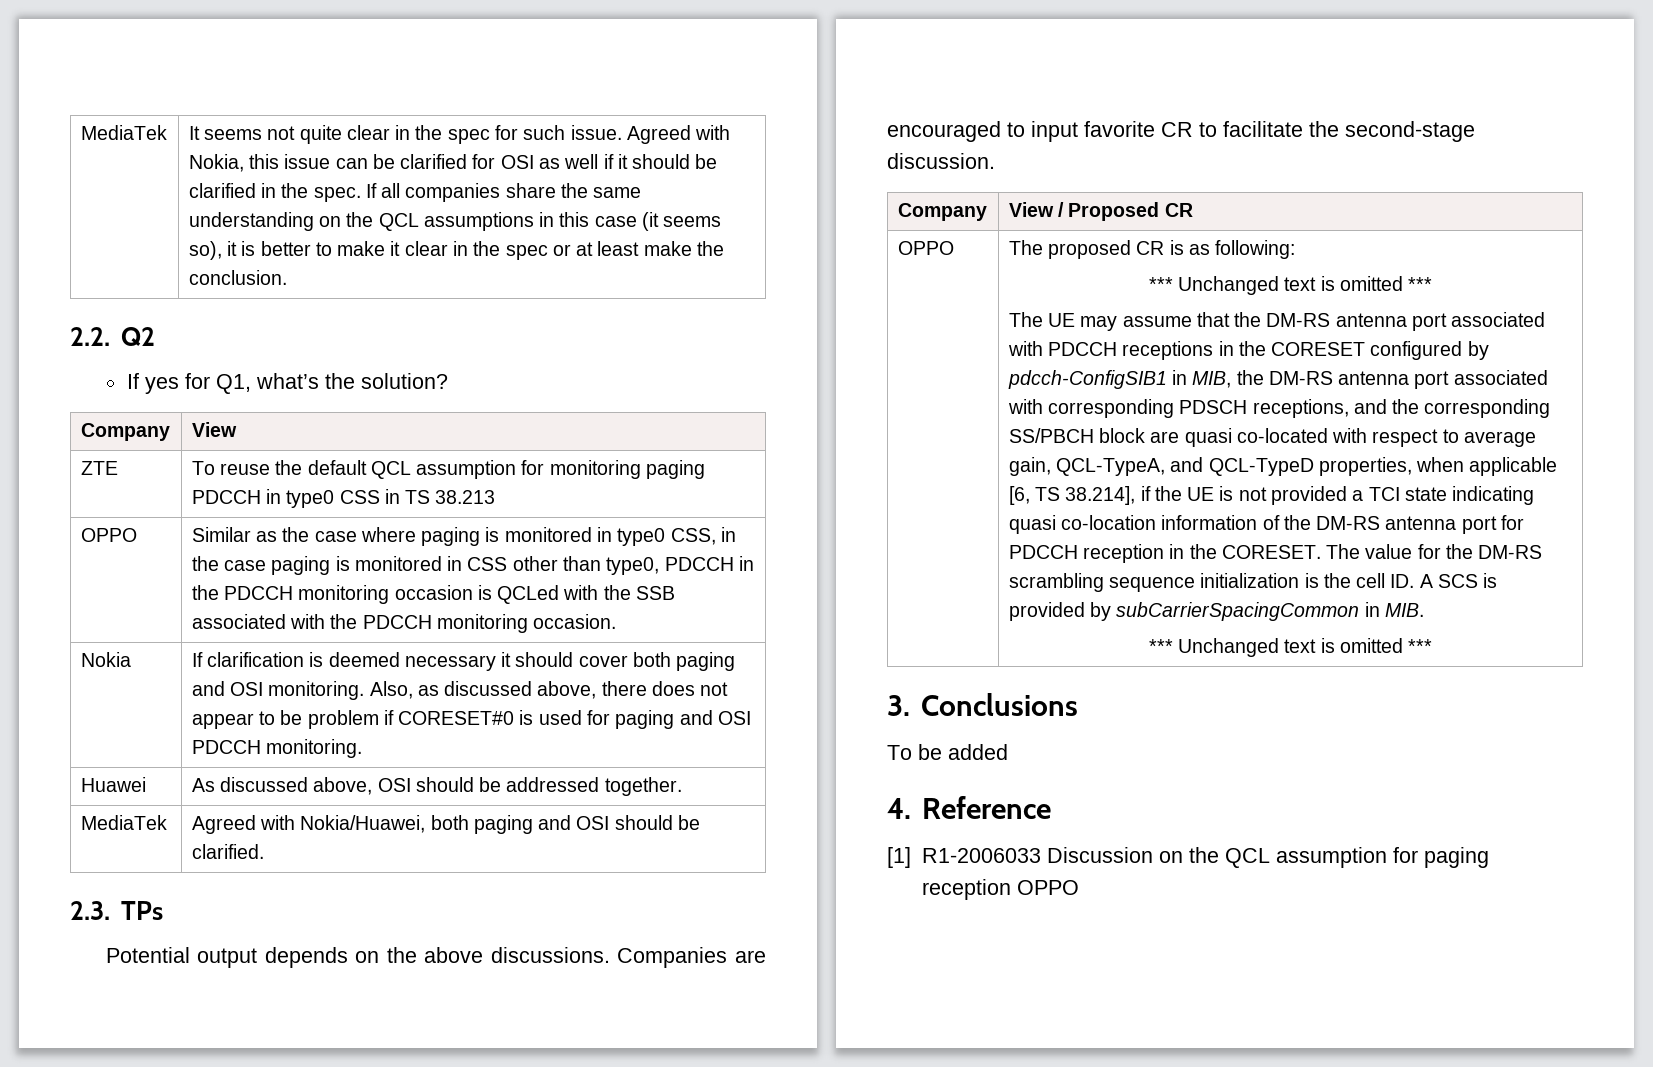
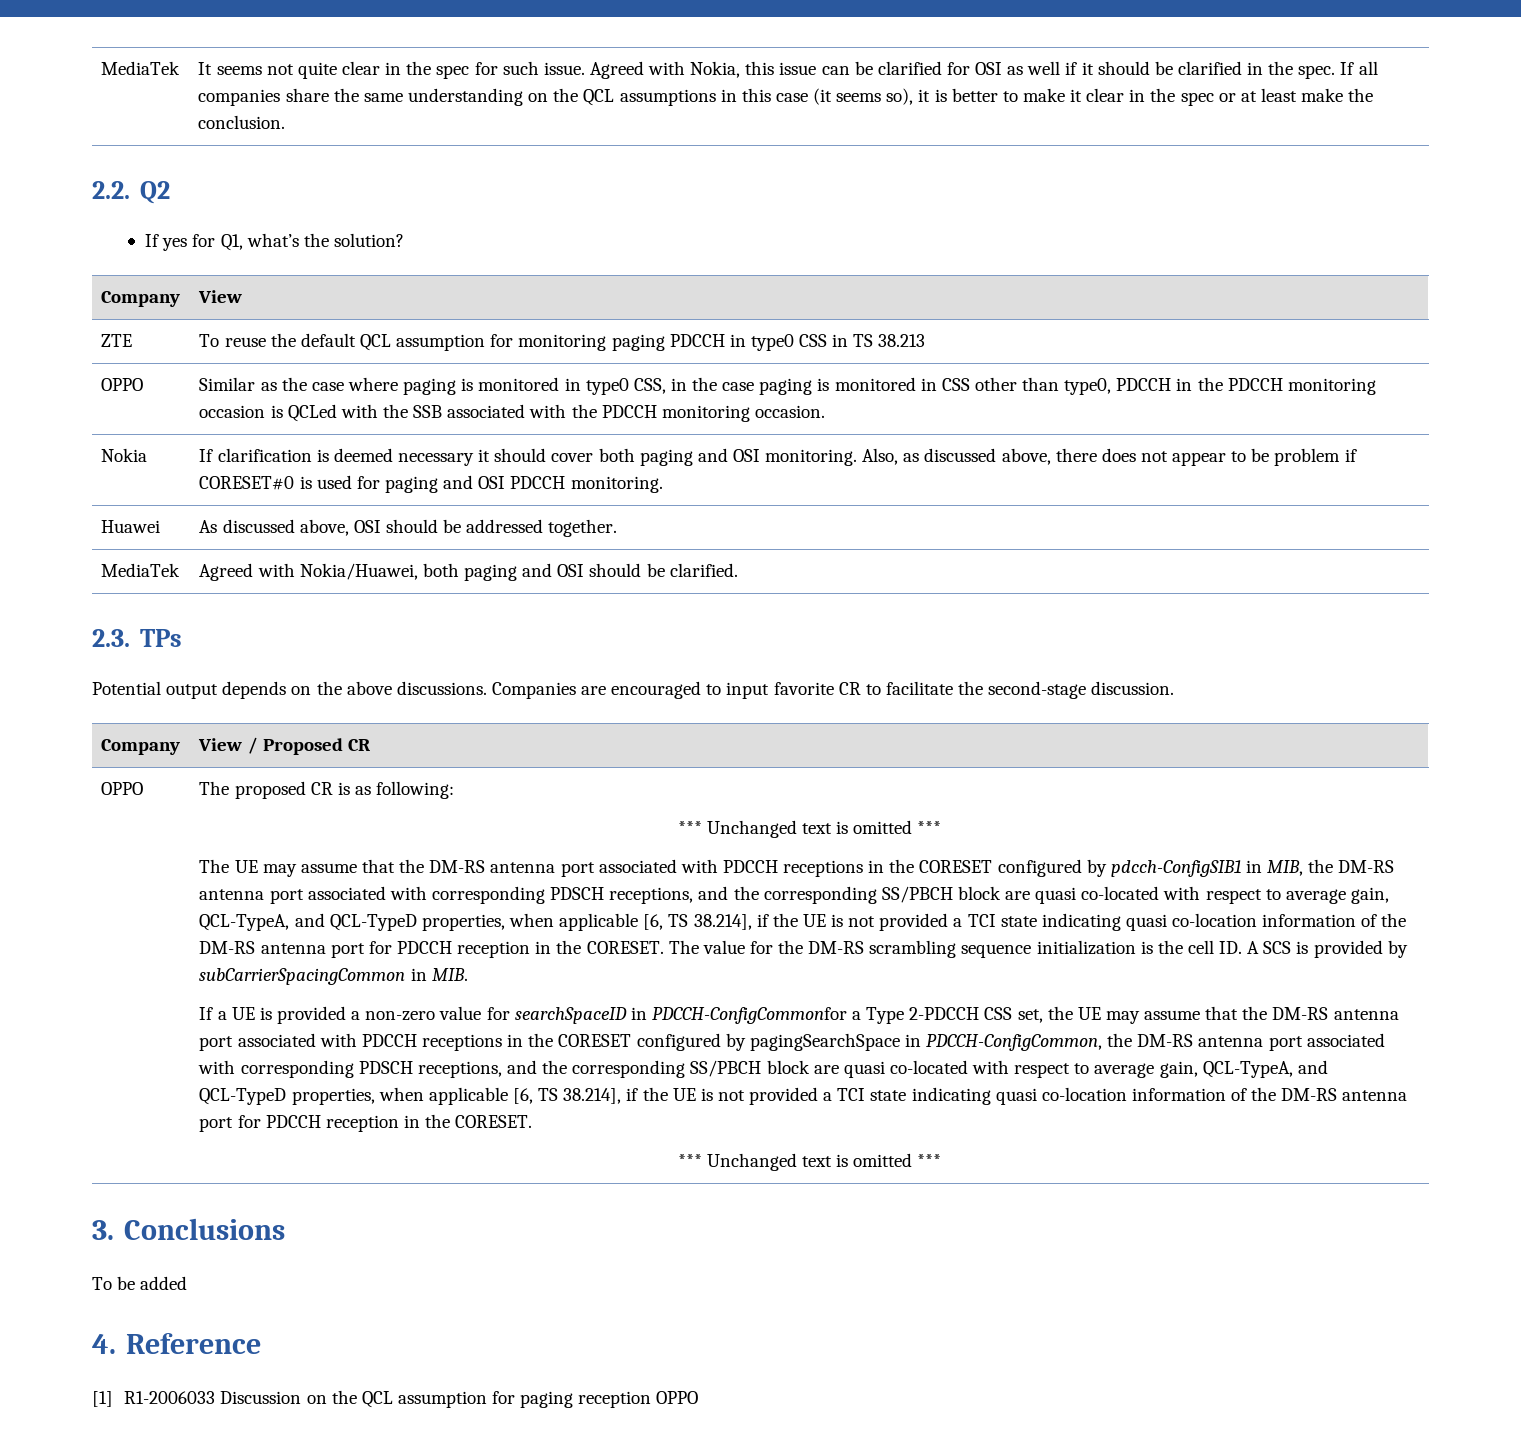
(1424, 610) none -> [199,1006,1399,1024] [199,1033,1385,1051] [198,1060,1328,1078] [199,1087,1408,1105] [199,1114,533,1132] // If a UE is provided a non-zero value for searchSpaceID in PDCCH-ConfigCommonfor a Type 2-PDCCH CSS set, the UE may assume that the DM-RS antenna port associated with PDCCH receptions in the CORESET configured by pagingSearchSpace in PDCCH-ConfigCommon, the DM-RS antenna port associated with corresponding PDSCH receptions, and the corresponding SS/PBCH block are quasi co-located with respect to average gain, QCL-TypeA, and QCL-TypeD properties, when applicable [6, TS 38.214], if the UE is not provided a TCI state indicating quasi co-location information of the DM-RS antenna port for PDCCH reception in the CORESET.

